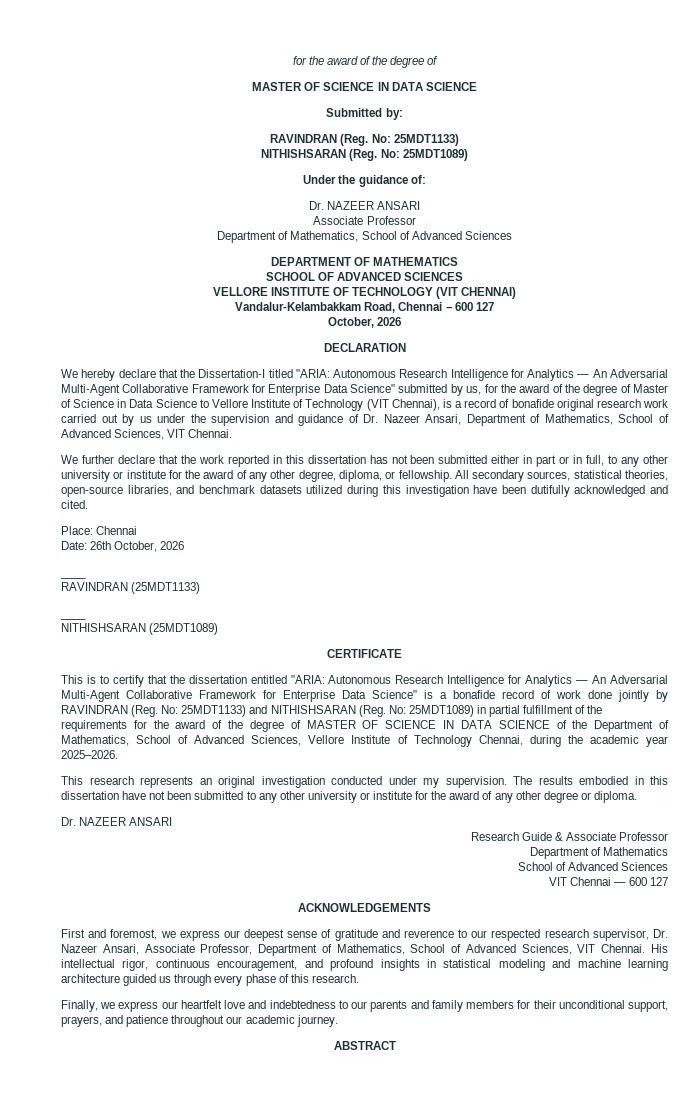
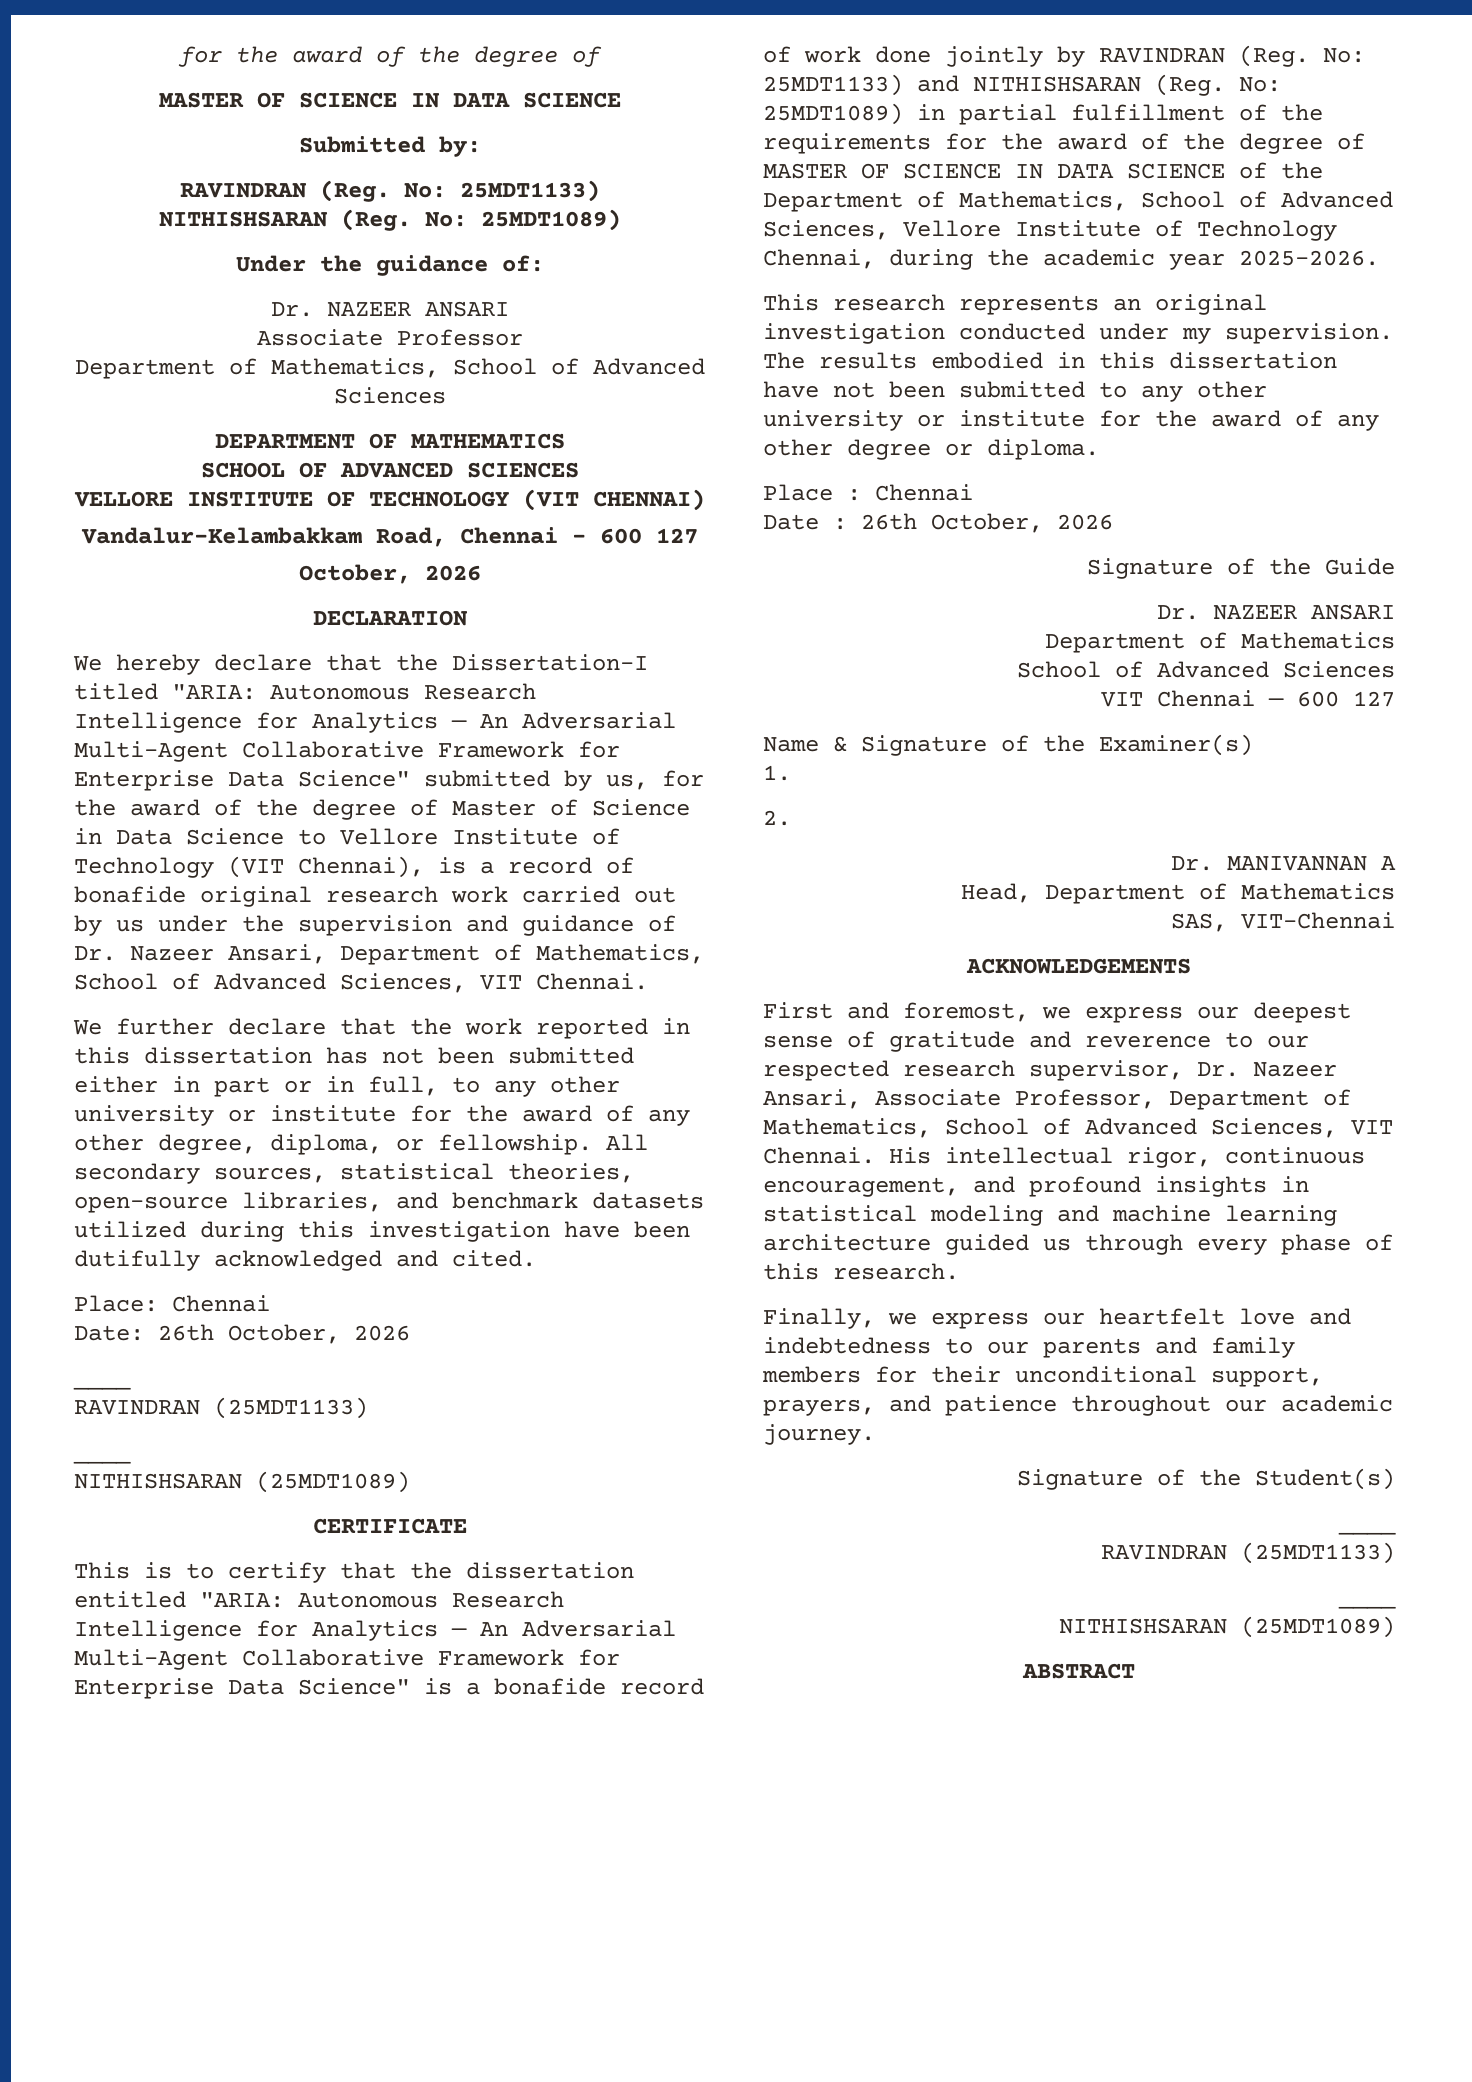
[61,817,173,826] [470,832,668,841] Dr. NAZEER ANSARI // Research Guide & Associate Professor -> [763,484,973,501] [763,513,1113,533] [1087,558,1395,579] [1157,604,1395,620] Place : Chennai // Date : 26th October, 2026 // Signature of the Guide // Dr. NAZEER ANSARI
(668, 881) none -> [763,734,1253,756] [763,765,791,781] [763,810,791,826] [1171,856,1396,871] [961,883,1395,904] [1171,912,1395,932] // Name & Signature of the Examiner(s) // 1. // 2. // Dr. MANIVANNAN A // Head, Department of Mathematics // SAS, VIT-Chennai
(338, 1021) none -> [1017,1468,1395,1490] [1338,1530,1396,1535] [1101,1542,1395,1564] [1338,1604,1396,1609] [1059,1616,1395,1638] // Signature of the Student(s) // ____ // RAVINDRAN (25MDT1133) // ____ // NITHISHSARAN (25MDT1089)

